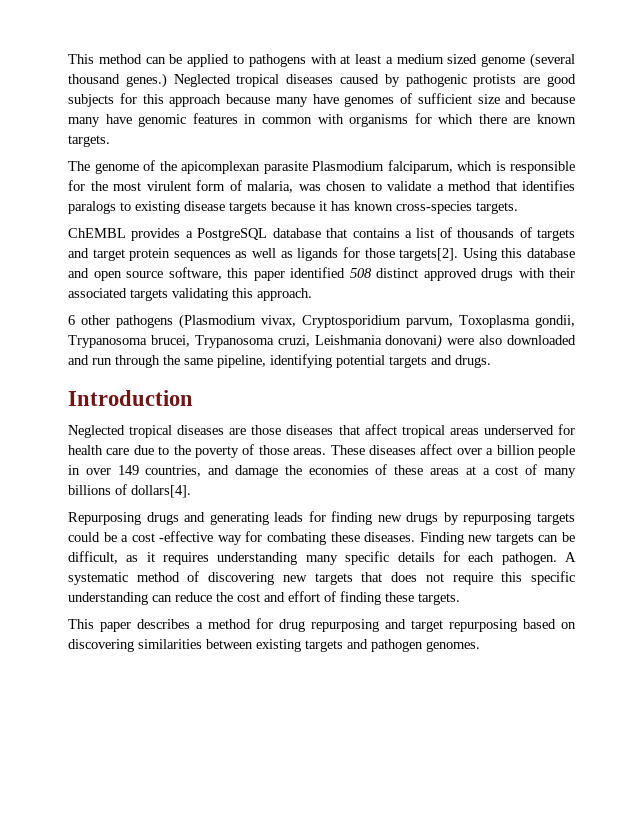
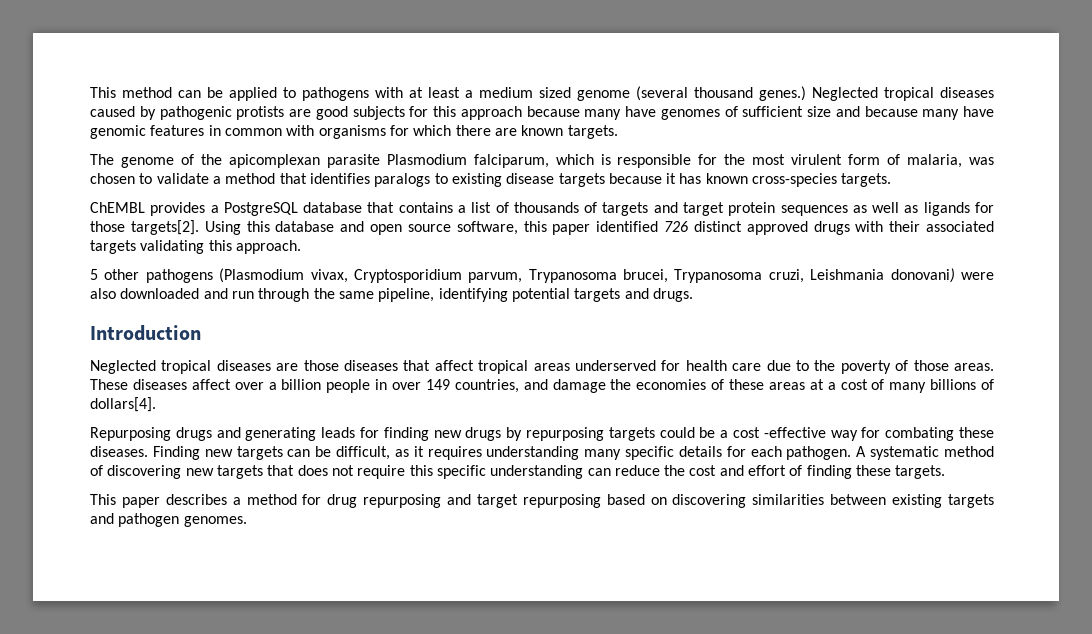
[349,268,372,278] 508 -> [664,221,688,232] 726
[68,315,75,325] 6 -> [90,269,98,280] 5
[459,315,575,328] Toxoplasma gondii, -> (523, 277) none

